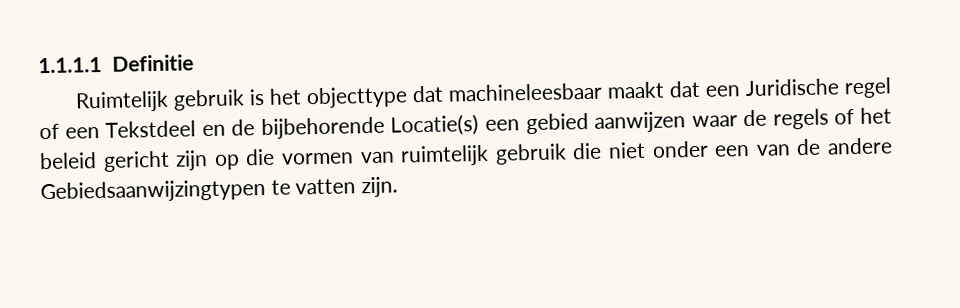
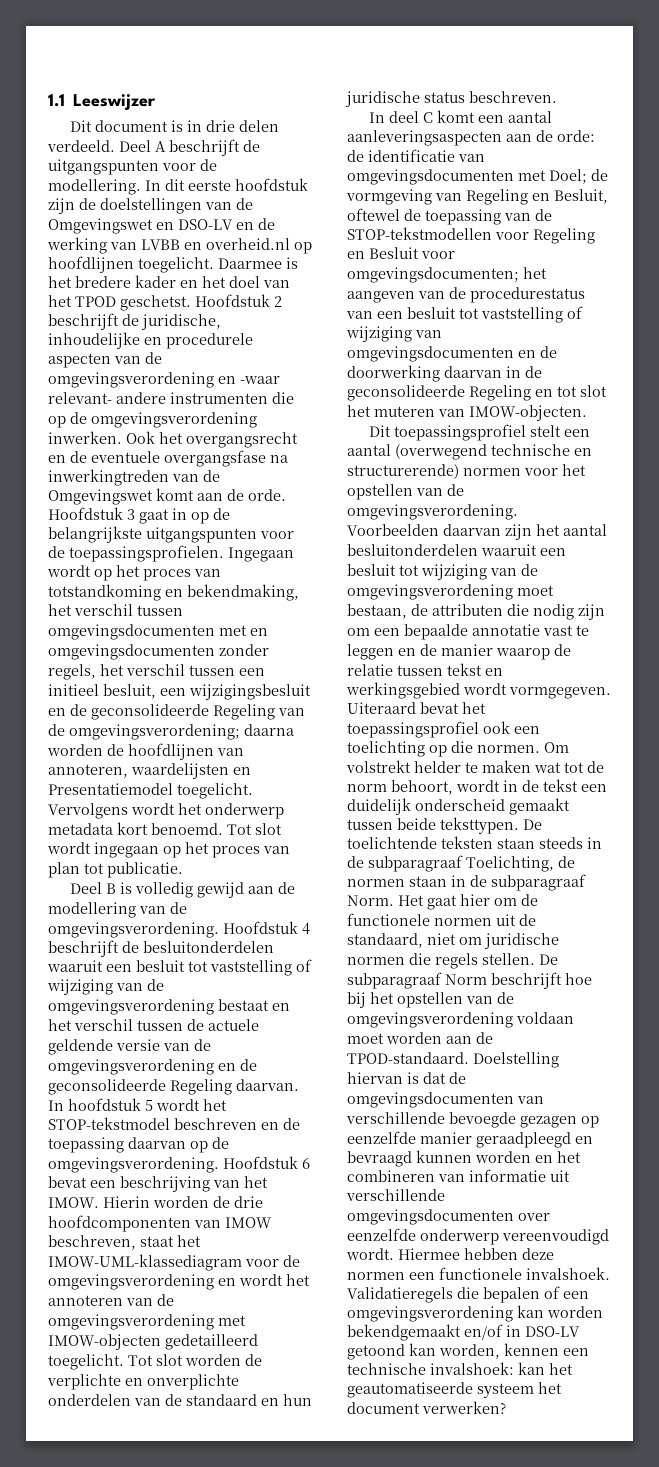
[38,54,194,74] [74,77,892,113] [39,107,892,140] [39,137,894,172] [40,176,399,204] 1.1.1.1 Definitie // Ruimtelijk gebruik is het objecttype dat machineleesbaar maakt dat een Juridische regel of een Tekstdeel en de bijbehorende Locatie(s) een gebied aanwijzen waar de regels of het beleid gericht zijn op die vormen van ruimtelijk gebruik die niet onder een van de andere Gebiedsaanwijzingtypen te vatten zijn. -> [48,94,157,110] [69,120,279,132] [47,139,260,156] [48,159,217,175] [48,178,308,195] [48,198,253,214] [48,218,275,234] [47,237,312,254] [48,256,298,273] [48,275,290,288] [48,294,282,311] [48,313,221,330] [48,332,253,349] [48,352,162,368] [48,372,280,388] [48,392,294,404] [48,412,257,428] [48,431,298,448] [48,450,288,467] [48,469,220,486] [48,488,286,505] [48,507,230,524] [48,526,294,543] [48,545,294,562] [47,565,221,581] [48,584,299,601] [48,604,183,616] [48,624,268,640] [48,644,269,660] [48,664,265,680] [48,684,311,700] [48,704,305,720] [48,724,294,740] [47,743,244,760] [48,763,251,779] [48,783,253,799] [48,803,284,819] [48,822,282,835] [47,842,290,858] [48,862,183,878] [69,882,295,898] [48,902,187,918] [48,921,310,938] [48,940,274,957] [47,959,312,976] [47,979,164,995] [48,999,290,1015] [48,1019,259,1031] [48,1039,211,1055] [48,1059,257,1075] [48,1079,299,1095] [48,1098,227,1111] [48,1117,300,1130] [48,1137,229,1153] [48,1156,310,1173] [48,1176,268,1192] [48,1196,263,1208] [48,1215,272,1232] [48,1235,201,1250] [48,1254,300,1271] [48,1274,310,1290] [48,1294,174,1306] [48,1314,246,1330] [48,1334,258,1350] [48,1354,262,1370] [47,1374,239,1390] [48,1394,312,1406] [345,91,557,107] [368,110,552,123] [347,130,595,146] [347,149,485,162] [347,169,608,185] [346,189,608,205] [347,208,552,225] [347,227,595,244] [347,247,455,259] [347,267,547,283] [347,287,585,303] [346,306,583,323] [346,326,442,342] [347,346,557,362] [347,365,542,382] [347,385,607,401] [347,405,587,421] [368,424,590,441] [347,444,592,460] [347,464,586,479] [347,484,464,500] [347,504,518,520] [347,524,607,540] [347,544,566,556] [347,564,538,580] [347,584,554,600] [347,604,605,620] [347,624,589,640] [347,644,571,660] [347,663,503,676] [346,682,611,699] [347,702,486,714] [347,721,540,738] [347,741,569,757] [346,760,604,773] [347,779,607,795] [347,798,570,815] [347,817,542,834] [347,836,602,849] [347,855,575,872] [347,874,586,891] [347,894,538,910] [347,913,536,926] [347,933,559,949] [347,953,558,969] [347,972,592,989] [347,992,514,1008] [347,1012,574,1028] [347,1032,493,1044] [347,1052,559,1068] [347,1072,466,1084] [347,1092,544,1108] [346,1112,599,1128] [347,1131,593,1148] [347,1150,581,1167] [347,1169,570,1182] [346,1189,445,1201] [347,1209,550,1225] [347,1228,609,1245] [346,1248,554,1260] [347,1267,610,1280] [347,1286,589,1303] [347,1305,603,1322] [347,1324,580,1341] [347,1343,589,1360] [347,1362,573,1375] [347,1382,562,1398] [347,1401,506,1414] 1.1 Leeswijzer // Dit document is in drie delen verdeeld. Deel A beschrijft de uitgangspunten voor de modellering. In dit eerste hoofdstuk zijn de doelstellingen van de Omgevingswet en DSO-LV en de werking van LVBB en overheid.nl op hoofdlijnen toegelicht. Daarmee is het bredere kader en het doel van het TPOD geschetst. Hoofdstuk 2 beschrijft de juridische, inhoudelijke en procedurele aspecten van de omgevingsverordening en -waar relevant- andere instrumenten die op de omgevingsverordening inwerken. Ook het overgangsrecht en de eventuele overgangsfase na inwerkingtreden van de Omgevingswet komt aan de orde. Hoofdstuk 3 gaat in op de belangrijkste uitgangspunten voor de toepassingsprofielen. Ingegaan wordt op het proces van totstandkoming en bekendmaking, het verschil tussen omgevingsdocumenten met en omgevingsdocumenten zonder regels, het verschil tussen een initieel besluit, een wijzigingsbesluit en de geconsolideerde Regeling van de omgevingsverordening; daarna worden de hoofdlijnen van annoteren, waardelijsten en Presentatiemodel toegelicht. Vervolgens wordt het onderwerp metadata kort benoemd. Tot slot wordt ingegaan op het proces van plan tot publicatie. // Deel B is volledig gewijd aan de modellering van de omgevingsverordening. Hoofdstuk 4 beschrijft de besluitonderdelen waaruit een besluit tot vaststelling of wijziging van de omgevingsverordening bestaat en het verschil tussen de actuele geldende versie van de omgevingsverordening en de geconsolideerde Regeling daarvan. In hoofdstuk 5 wordt het STOP-tekstmodel beschreven en de toepassing daarvan op de omgevingsverordening. Hoofdstuk 6 bevat een beschrijving van het IMOW. Hierin worden de drie hoofdcomponenten van IMOW beschreven, staat het IMOW-UML-klassediagram voor de omgevingsverordening en wordt het annoteren van de omgevingsverordening met IMOW-objecten gedetailleerd toegelicht. Tot slot worden de verplichte en onverplichte onderdelen van de standaard en hun juridische status beschreven. // In deel C komt een aantal aanleveringsaspecten aan de orde: de identificatie van omgevingsdocumenten met Doel; de vormgeving van Regeling en Besluit, oftewel de toepassing van de STOP-tekstmodellen voor Regeling en Besluit voor omgevingsdocumenten; het aangeven van de procedurestatus van een besluit tot vaststelling of wijziging van omgevingsdocumenten en de doorwerking daarvan in de geconsolideerde Regeling en tot slot het muteren van IMOW-objecten. // Dit toepassingsprofiel stelt een aantal (overwegend technische en structurerende) normen voor het opstellen van de omgevingsverordening. Voorbeelden daarvan zijn het aantal besluitonderdelen waaruit een besluit tot wijziging van de omgevingsverordening moet bestaan, de attributen die nodig zijn om een bepaalde annotatie vast te leggen en de manier waarop de relatie tussen tekst en werkingsgebied wordt vormgegeven. Uiteraard bevat het toepassingsprofiel ook een toelichting op die normen. Om volstrekt helder te maken wat tot de norm behoort, wordt in de tekst een duidelijk onderscheid gemaakt tussen beide teksttypen. De toelichtende teksten staan steeds in de subparagraaf Toelichting, de normen staan in de subparagraaf Norm. Het gaat hier om de functionele normen uit de standaard, niet om juridische normen die regels stellen. De subparagraaf Norm beschrijft hoe bij het opstellen van de omgevingsverordening voldaan moet worden aan de TPOD-standaard. Doelstelling hiervan is dat de omgevingsdocumenten van verschillende bevoegde gezagen op eenzelfde manier geraadpleegd en bevraagd kunnen worden en het combineren van informatie uit verschillende omgevingsdocumenten over eenzelfde onderwerp vereenvoudigd wordt. Hiermee hebben deze normen een functionele invalshoek. Validatieregels die bepalen of een omgevingsverordening kan worden bekendgemaakt en/of in DSO-LV getoond kan worden, kennen een technische invalshoek: kan het geautomatiseerde systeem het document verwerken?

